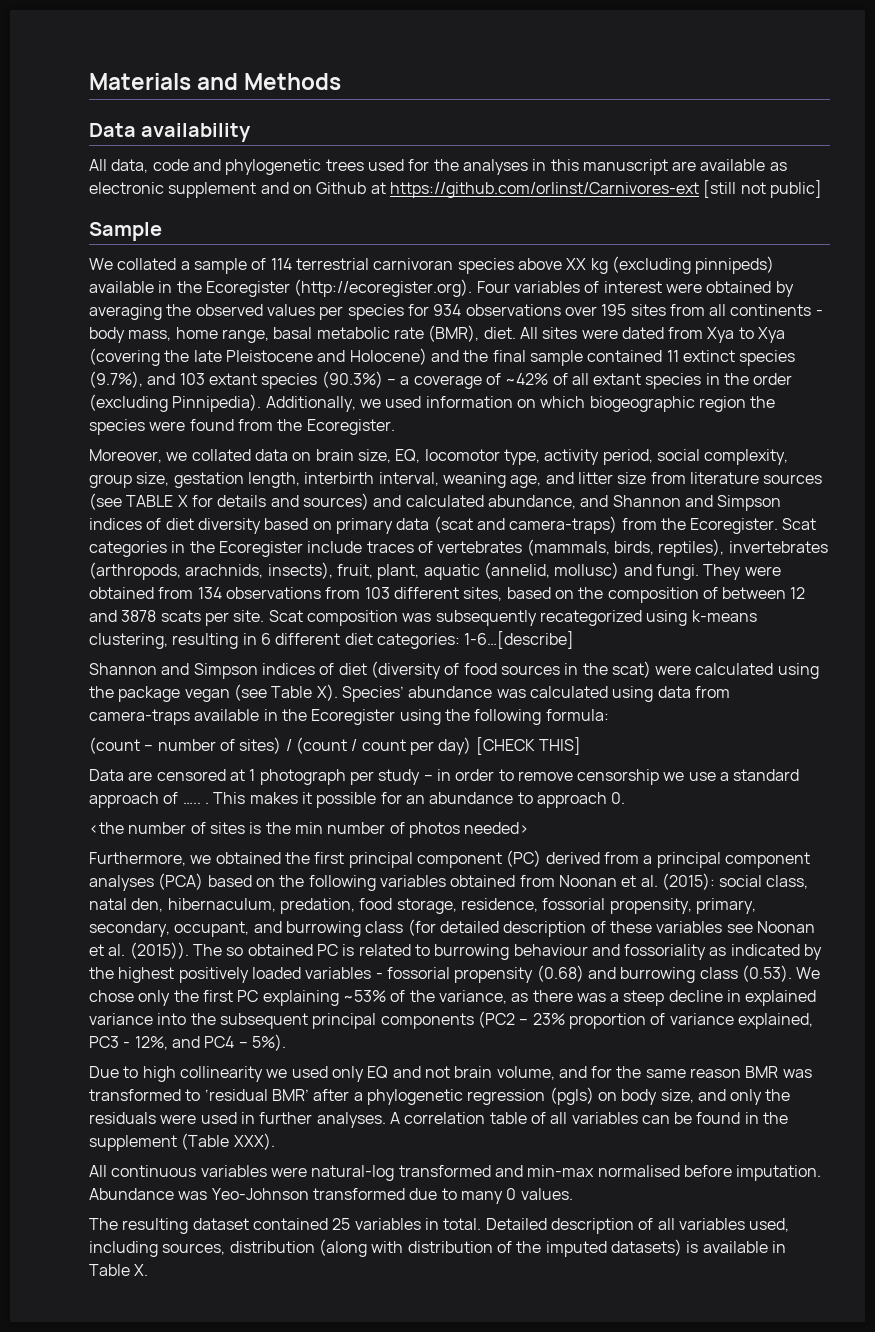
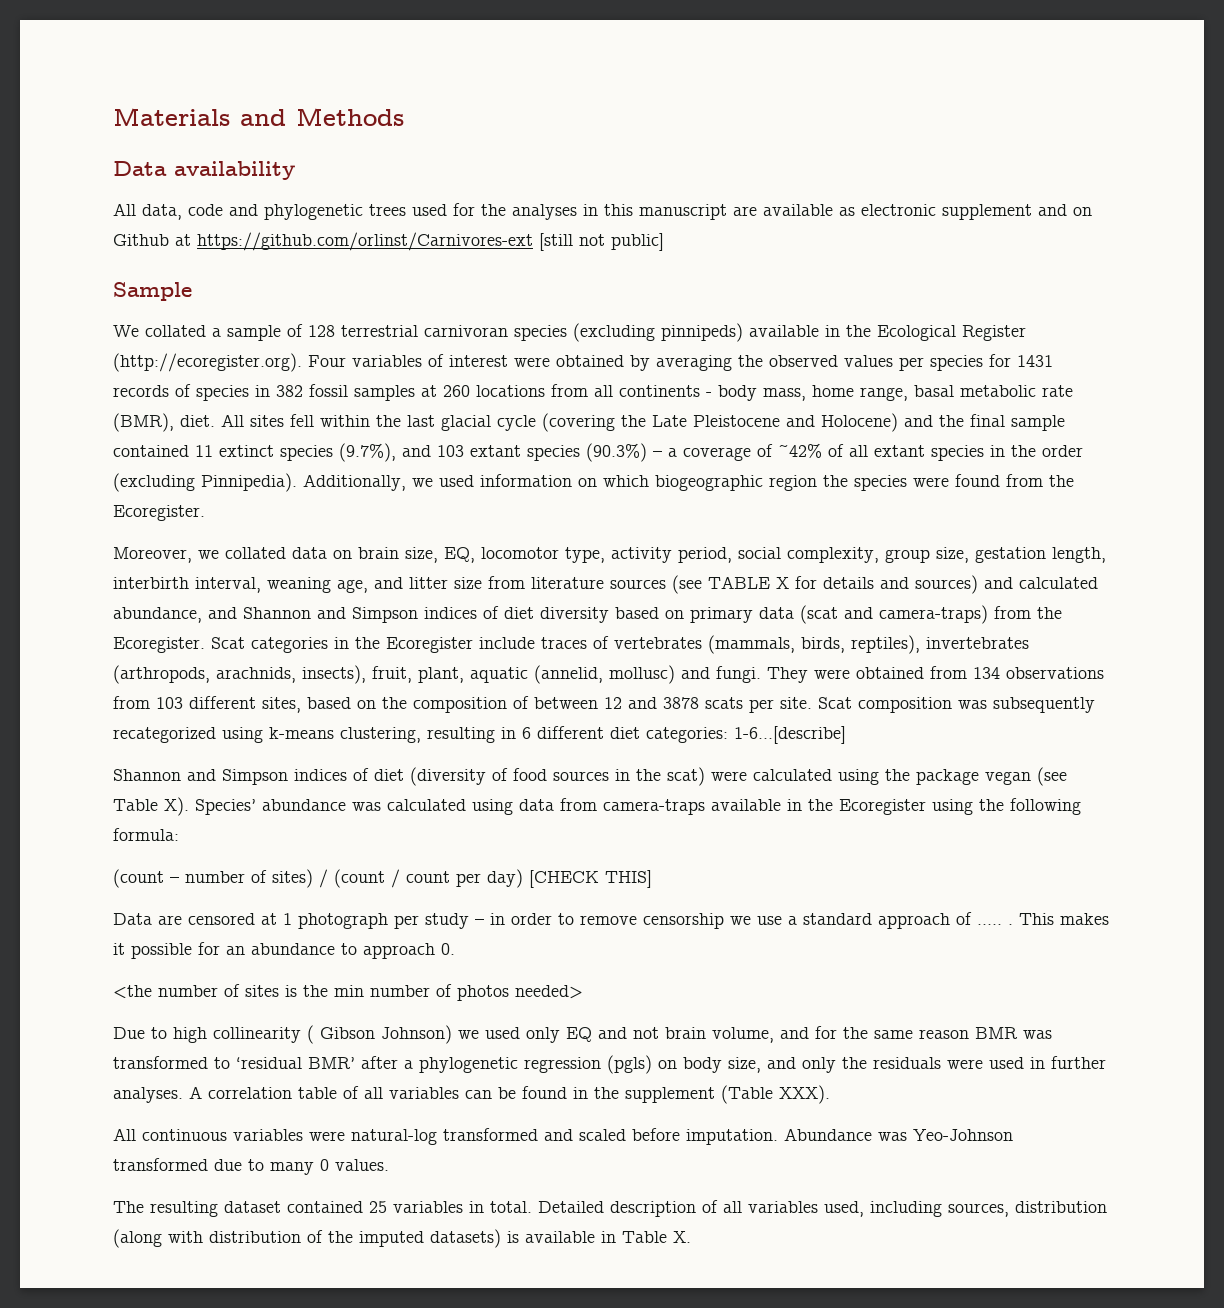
[270,258,292,270] 114 -> [308,325,335,337] 128
[517,258,608,274] above XX kg -> (567, 333) none
[205,281,290,297] Ecoregister -> [877,325,1026,341] Ecological Register
[433,304,666,316] 934 observations over 195 sites -> [1017,355,1053,367] [113,384,545,401] 1431 records of species in 382 fossil samples at 260 locations
[581,327,786,343] were dated from Xya to Xya -> [290,414,536,431] fell within the last glacial cycle
[193,350,222,362] late -> [652,415,687,427] Late
[89,850,810,868] [89,873,809,891] [89,898,756,914] [89,919,815,937] [89,942,823,960] [89,965,821,983] [89,990,817,1006] [89,1011,813,1029] [89,1034,286,1051] // Furthermore, we obtained the first principal component (PC) derived from a principal component analyses (PCA) based on the following variables obtained from Noonan et al. (2015): social class, natal den, hibernaculum, predation, food storage, residence, fossorial propensity, primary, secondary, occupant, and burrowing class (for detailed description of these variables see Noonan et al. (2015)). The so obtained PC is related to burrowing behaviour and fossoriality as indicated by the highest positively loaded variables - fossorial propensity (0.68) and burrowing class (0.53). We chose only the first PC explaining ~53% of the variance, as there was a steep decline in explained variance into the subsequent principal components (PC2 – 23% proportion of variance explained, PC3 - 12%, and PC4 – 5%). -> (583, 992) none
(263, 1074) none -> [307,1025,452,1044] ( Gibson Johnson)
[527,1165,680,1177] min-max normalised -> [579,1129,626,1141] scaled

